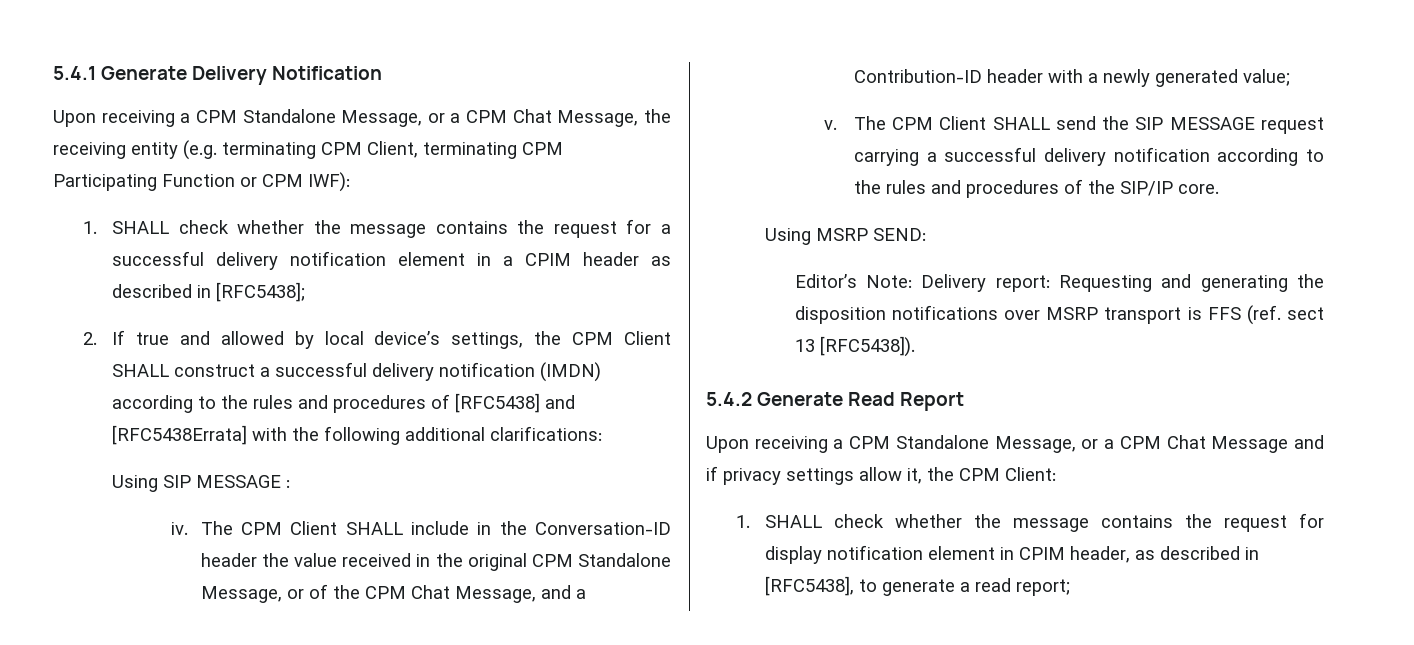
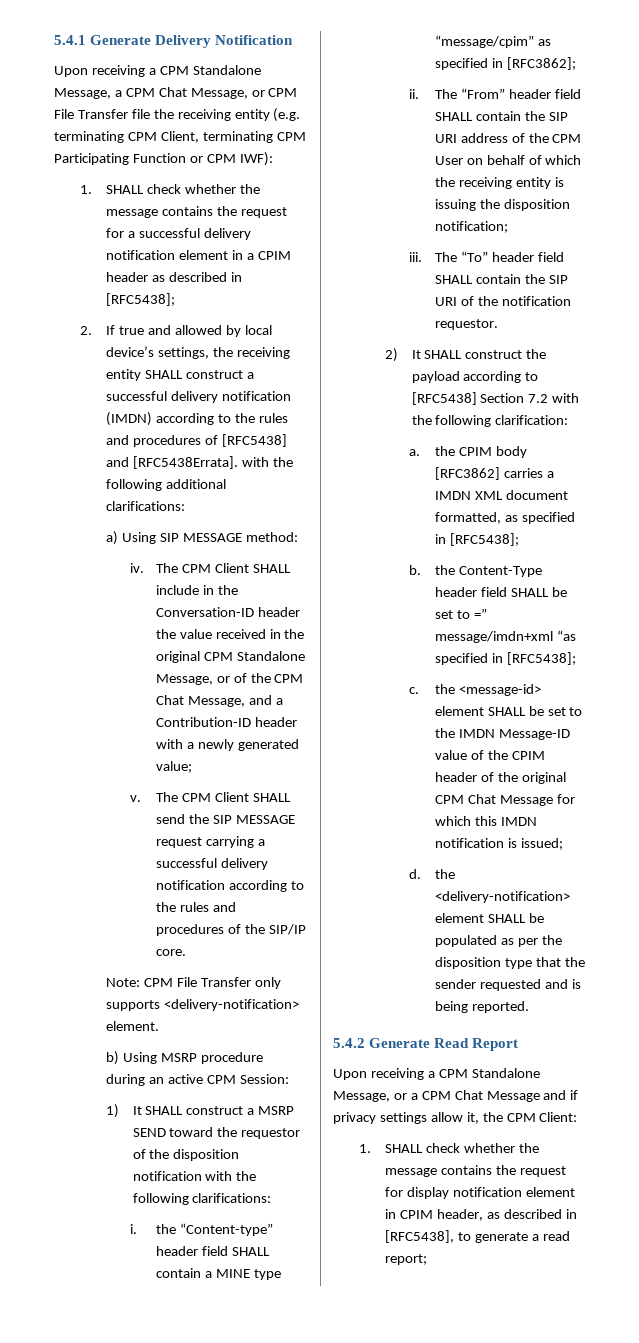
[427,113,445,123] or -> (111, 93) none
(639, 118) none -> [251,88,298,97] [54,109,150,119] or CPM File Transfer file
[572,331,671,345] CPM Client -> [237,347,291,359] [106,369,142,381] receiving entity
[112,425,248,445] [RFC5438Errata] -> [133,456,239,469] [RFC5438Errata].
(603, 433) none -> [106,531,119,545] a)
[286,480,291,488] : -> [246,532,299,542] method:
[765,228,927,245] [794,274,1324,292] [794,305,1324,325] [794,336,915,357] Using MSRP SEND: // Editor’s Note: Delivery report: Requesting and generating the disposition notifications over MSRP transport is FFS (ref. sect 13 [RFC5438]). -> [106,977,282,989] [106,999,300,1011] [106,1021,160,1031] [106,1051,264,1065] [106,1074,290,1086] [106,1104,295,1118] [132,1127,301,1139] [132,1149,240,1161] [132,1171,257,1181] [132,1193,272,1205] [129,1223,273,1236] [155,1246,270,1256] [155,1268,281,1280] [434,35,551,48] [434,57,576,70] [408,88,581,99] [434,111,568,121] [434,133,582,143] [434,155,582,165] [434,177,564,189] [434,199,570,211] [434,221,508,233] [408,251,564,262] [434,274,568,284] [434,296,571,306] [434,319,498,330] [385,348,547,362] [411,371,539,383] [411,392,580,405] [411,415,569,427] [408,446,527,458] [434,467,554,480] [434,490,568,500] [434,512,575,524] [434,533,519,546] [408,565,542,577] [434,587,567,597] [434,608,487,619] [434,630,576,643] [434,652,576,665] [408,684,541,696] [434,706,583,716] [434,728,570,740] [434,750,545,760] [434,772,566,784] [434,794,575,806] [434,816,537,826] [434,838,563,850] [408,869,455,879] [434,891,570,903] [434,913,544,923] [434,935,562,947] [434,957,585,969] [434,979,581,991] [434,1001,529,1013] Note: CPM File Transfer only supports <delivery-notification> element. // b) Using MSRP procedure during an active CPM Session: // 1) It SHALL construct a MSRP SEND toward the requestor of the disposition notification with the following clarifications: // i. the “Content-type” header field SHALL contain a MINE type “message/cpim” as specified in [RFC3862]; // ii. The “From” header field SHALL contain the SIP URI address of the CPM User on behalf of which the receiving entity is issuing the disposition notification; // iii. The “To” header field SHALL contain the SIP URI of the notification requestor. // 2) It SHALL construct the payload according to [RFC5438] Section 7.2 with the following clarification: // a. the CPIM body [RFC3862] carries a IMDN XML document formatted, as specified in [RFC5438]; // b. the Content-Type header field SHALL be set to =” message/imdn+xml “as specified in [RFC5438]; // c. the <message-id> element SHALL be set to the IMDN Message-ID value of the CPIM header of the original CPM Chat Message for which this IMDN notification is issued; // d. the <delivery-notification> element SHALL be populated as per the disposition type that the sender requested and is being reported.

